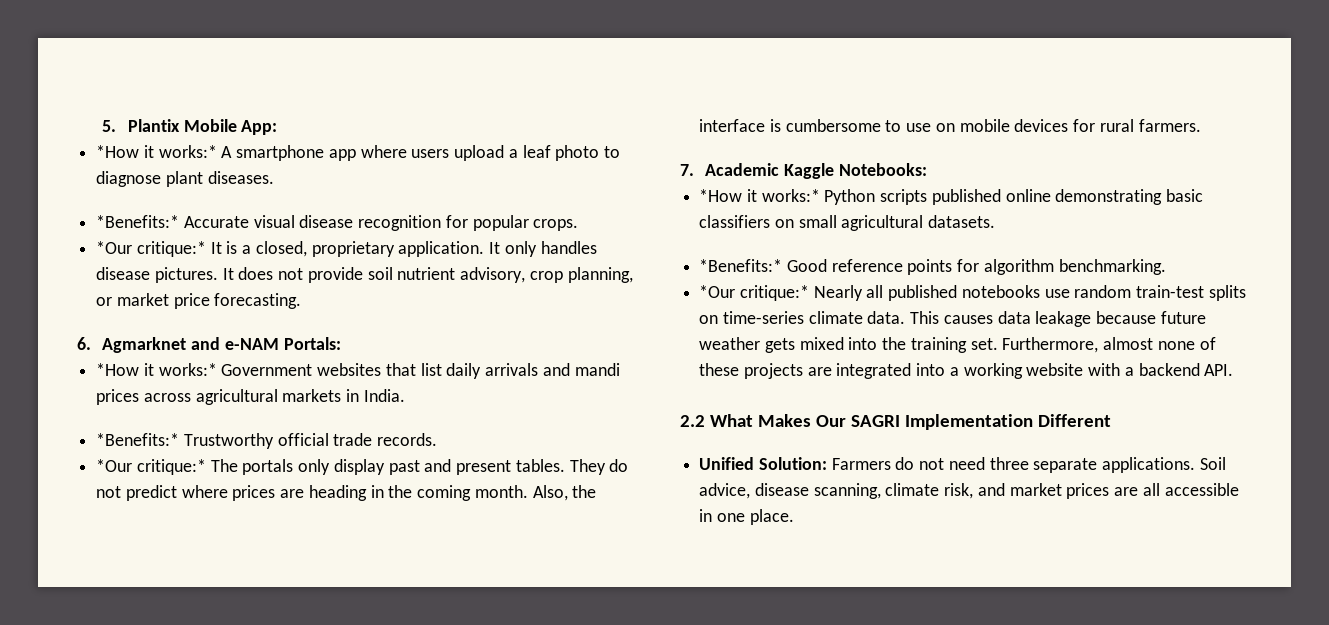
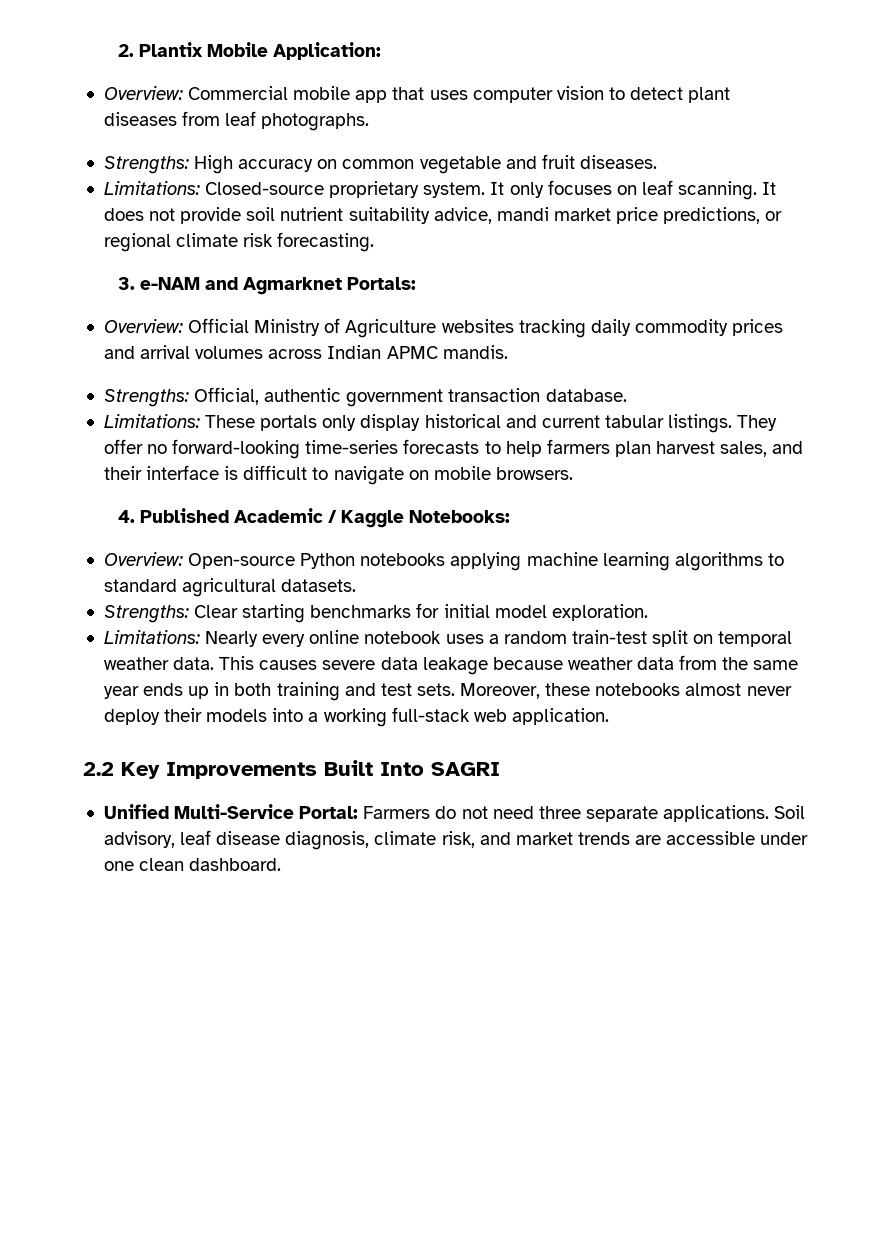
[102,120,117,132] 5. -> [117,44,134,57] 2.
[241,120,278,135] [96,145,620,161] [96,171,274,187] [96,215,579,231] [96,241,597,257] [96,267,218,283] App: // *How it works:* A smartphone app where users upload a leaf photo to diagnose plant diseases. // *Benefits:* Accurate visual disease recognition for popular crops. // *Our critique:* It is a closed, proprietary application. It only handles disease pictures. -> [273,42,382,60] [103,86,731,103] [103,111,370,131] [103,154,657,174] [103,180,758,200] Application: // Overview: Commercial mobile app that uses computer vision to detect plant diseases from leaf photographs. // Strengths: High accuracy on common vegetable and fruit diseases. // Limitations: Closed-source proprietary system. It only focuses on leaf scanning.
[460,267,633,283] [96,293,302,309] [77,337,341,353] [96,363,620,379] [96,389,405,405] [96,433,438,449] [96,459,629,475] [96,485,597,501] [699,119,1201,132] [680,163,927,179] [699,189,1204,205] [699,215,996,231] [699,259,1166,275] [699,285,1246,301] [699,311,863,324] advisory, crop planning, or market price forecasting. // 6. Agmarknet and e-NAM Portals: // *How it works:* Government websites that list daily arrivals and mandi prices across agricultural markets in India. // *Benefits:* Trustworthy official trade records. // *Our critique:* The portals only display past and present tables. They do not predict where prices are heading in the coming month. Also, the interface is cumbersome to use on mobile devices for rural farmers. // 7. Academic Kaggle Notebooks: // *How it works:* Python scripts published online demonstrating basic classifiers on small agricultural datasets. // *Benefits:* Good reference points for algorithm benchmarking. // *Our critique:* Nearly all published notebooks use random train-test splits on time-series climate -> [348,207,783,224] [103,232,375,252] [117,277,417,295] [103,318,784,338] [103,345,508,359] [103,387,627,407] [103,414,778,433] [103,439,804,459] [103,465,573,485] [117,508,511,528] [103,552,784,571] [103,578,357,597] [103,603,648,623] [103,630,793,647] [103,657,169,670] suitability advice, mandi market price predictions, or regional climate risk forecasting. // 3. e-NAM and Agmarknet Portals: // Overview: Official Ministry of Agriculture websites tracking daily commodity prices and arrival volumes across Indian APMC mandis. // Strengths: Official, authentic government transaction database. // Limitations: These portals only display historical and current tabular listings. They offer no forward-looking time-series forecasts to help farmers plan harvest sales, and their interface is difficult to navigate on mobile browsers. // 4. Published Academic / Kaggle Notebooks: // Overview: Open-source Python notebooks applying machine learning algorithms to standard agricultural datasets. // Strengths: Clear starting benchmarks for initial model exploration. // Limitations: Nearly every online notebook uses a random train-test split on temporal weather
(993, 319) none -> [322,660,376,670] severe
[1160,311,1206,324] [699,337,1216,353] [699,363,1234,379] [680,414,846,427] future weather gets mixed into the training set. Furthermore, almost none of these projects are integrated into a working website with a backend API. // 2.2 What Makes Our -> [567,655,799,670] [103,682,792,701] [103,707,609,727] [83,760,424,779] weather data from the same year ends up in both training and test sets. Moreover, these notebooks almost never deploy their models into a working full-stack web application. // 2.2 Key Improvements Built Into
[904,414,1111,430] Implementation Different -> (500, 769) none
[758,457,827,470] Solution: -> [174,804,359,819] Multi-Service Portal:
[699,483,1239,499] [699,509,794,525] advice, disease scanning, climate risk, and market prices are all accessible in one place. -> [103,830,809,850] [103,858,282,871] advisory, leaf disease diagnosis, climate risk, and market trends are accessible under one clean dashboard.

